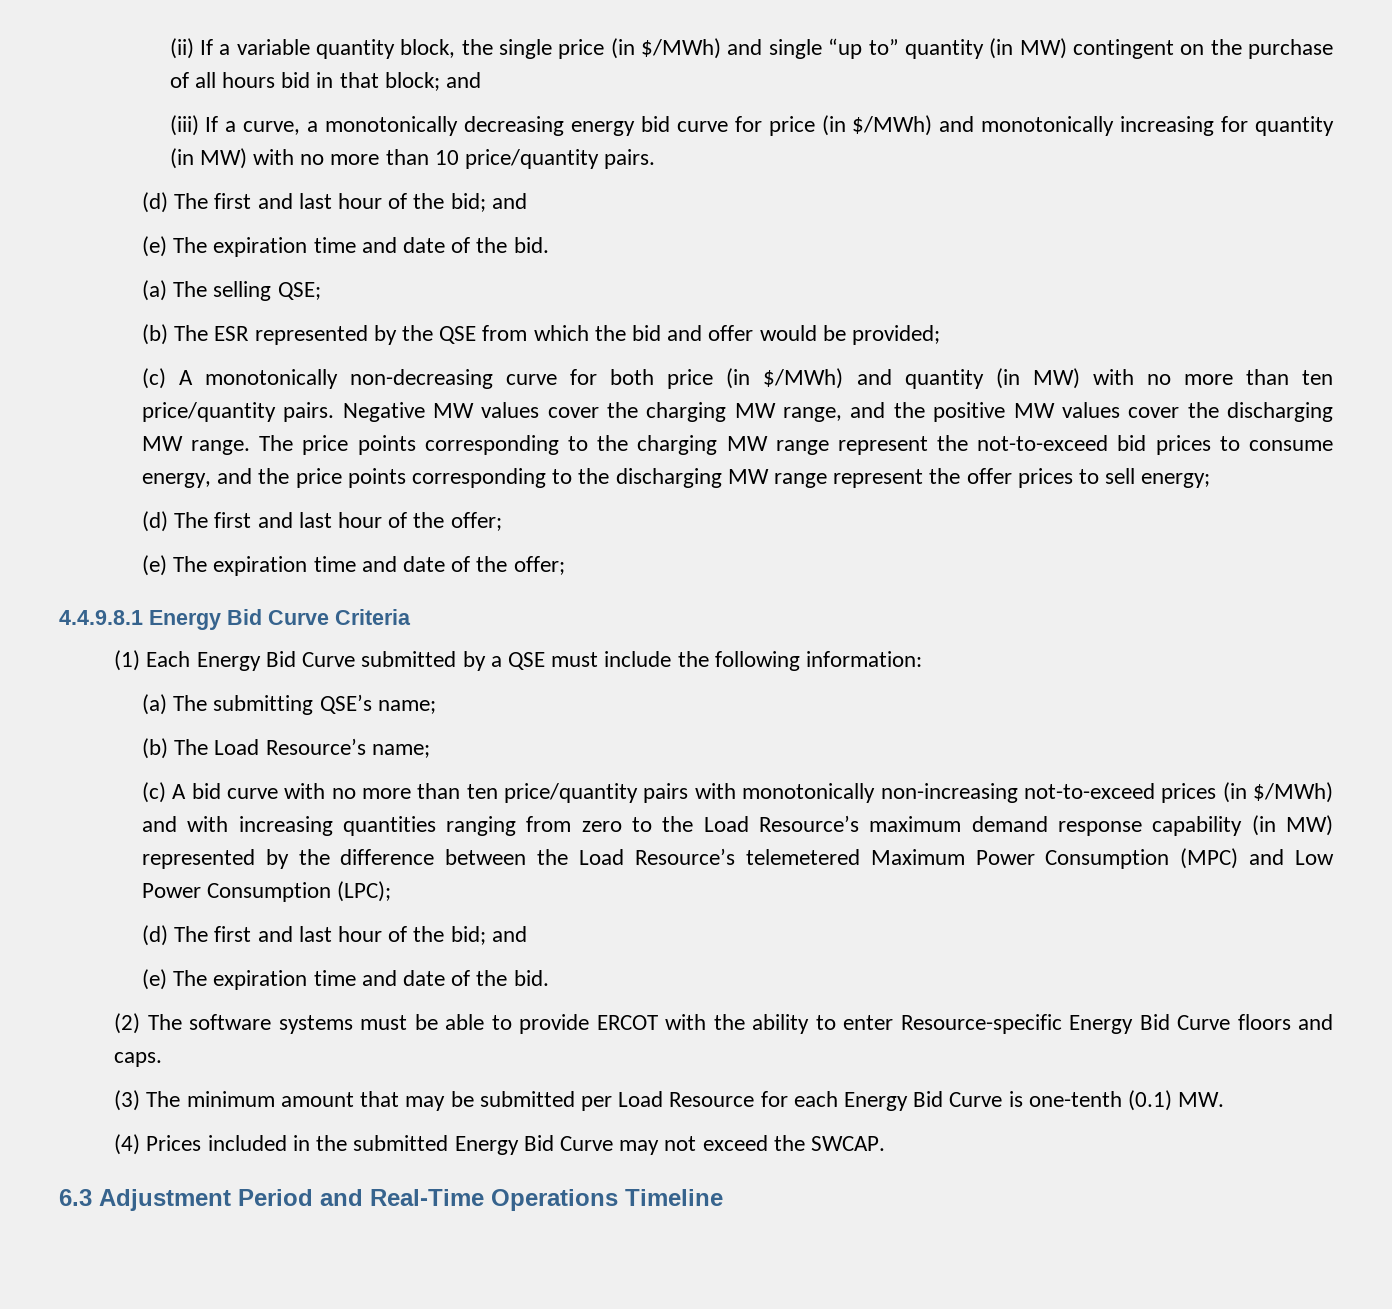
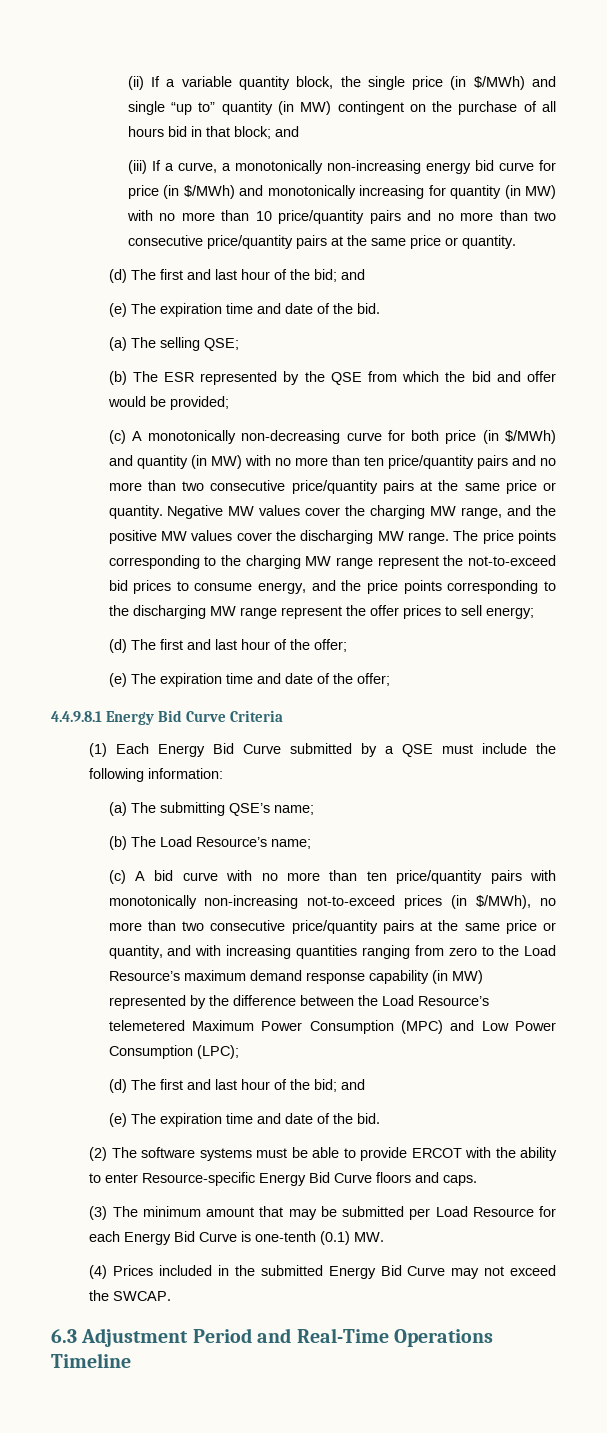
[463,116,564,136] decreasing -> [326,160,421,174] non-increasing
[604,149,656,169] pairs. -> [369,210,557,224] [127,235,516,249] pairs and no more than two consecutive price/quantity pairs at the same price or quantity.
[283,402,335,422] pairs. -> [476,455,557,469] [108,480,556,494] [108,505,163,519] pairs and no more than two consecutive price/quantity pairs at the same price or quantity.
[1253,782,1333,803] $/MWh) -> [476,895,556,909] [108,920,556,934] [108,945,163,959] $/MWh), no more than two consecutive price/quantity pairs at the same price or quantity,

